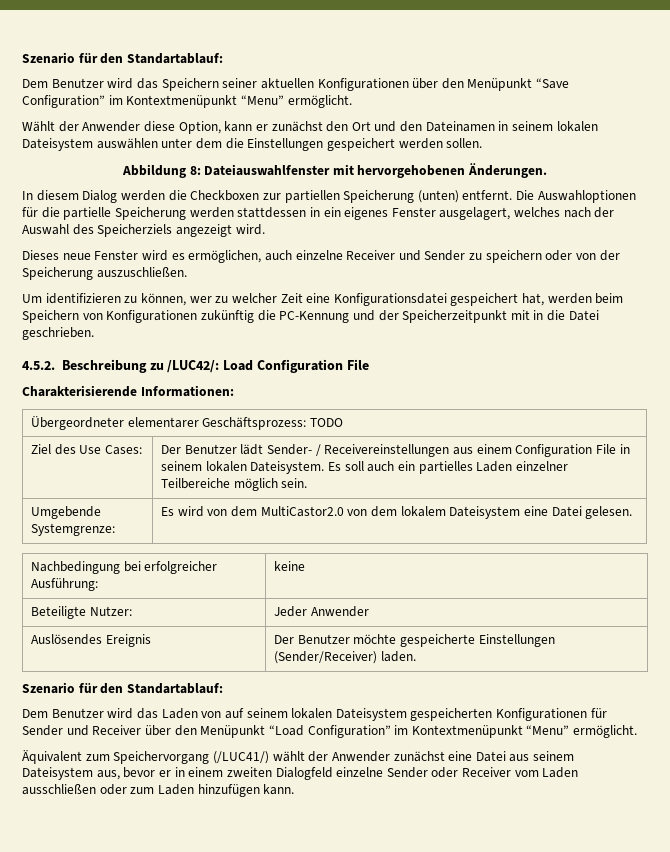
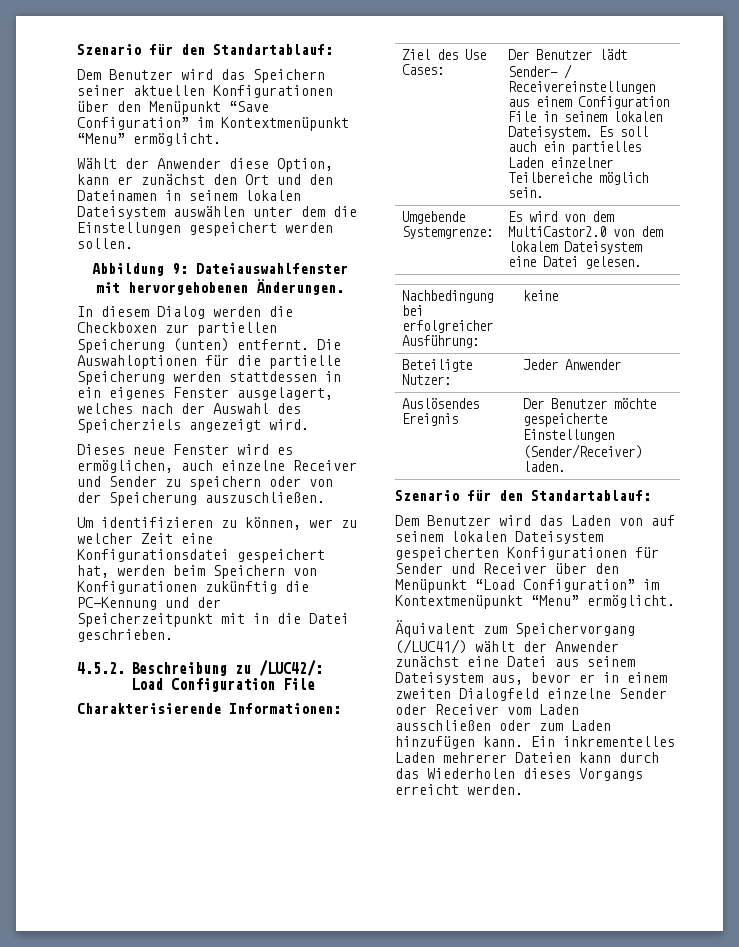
[189,166,201,175] 8: -> [171,263,188,275] 9:
[31,416,343,430] // Übergeordneter elementarer Geschäftsprozess: TODO -> (341, 708) none
(295, 789) none -> [531,736,675,747] [395,752,659,763] [395,768,643,781] [395,784,523,795] Ein inkrementelles Laden mehrerer Dateien kann durch das Wiederholen dieses Vorgangs erreicht werden.

